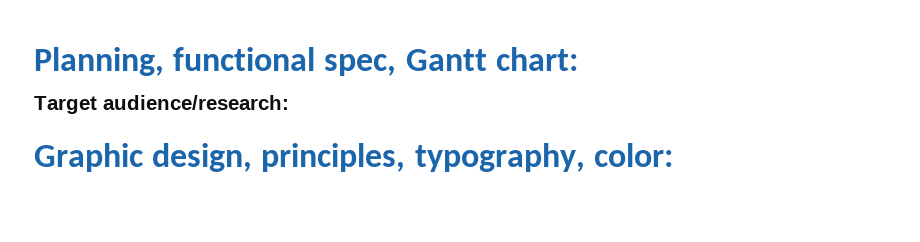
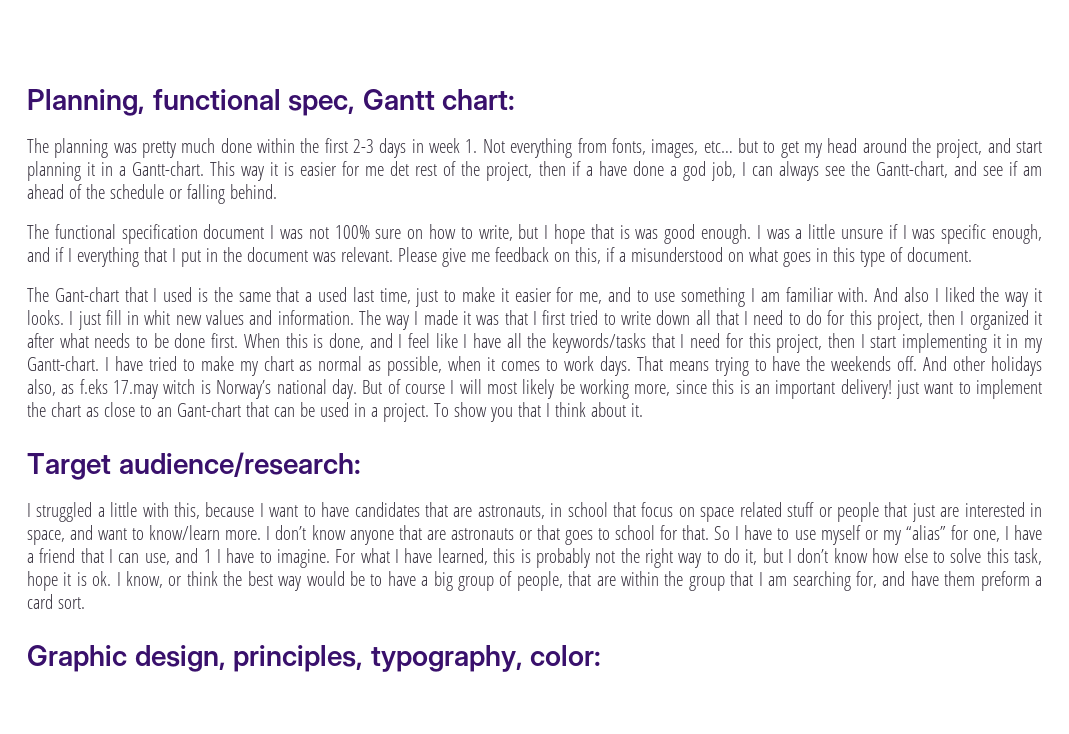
[34,95,289,114] Target audience/research: -> [27,138,1042,158] [27,161,1042,181] [27,184,277,204] [27,224,1042,244] [27,247,972,267] [27,287,1042,307] [27,310,1043,330] [27,333,1042,353] [27,356,1043,376] [27,379,1043,399] [27,402,643,422] [27,452,361,480] [27,502,1042,522] [27,525,1042,545] [27,548,1042,568] [27,571,1042,591] [27,594,85,609] The planning was pretty much done within the first 2-3 days in week 1. Not everything from fonts, images, etc… but to get my head around the project, and start planning it in a Gantt-chart. This way it is easier for me det rest of the project, then if a have done a god job, I can always see the Gantt-chart, and see if am ahead of the schedule or falling behind. // The functional specification document I was not 100% sure on how to write, but I hope that is was good enough. I was a little unsure if I was specific enough, and if I everything that I put in the document was relevant. Please give me feedback on this, if a misunderstood on what goes in this type of document. // The Gant-chart that I used is the same that a used last time, just to make it easier for me, and to use something I am familiar with. And also I liked the way it looks. I just fill in whit new values and information. The way I made it was that I first tried to write down all that I need to do for this project, then I organized it after what needs to be done first. When this is done, and I feel like I have all the keywords/tasks that I need for this project, then I start implementing it in my Gantt-chart. I have tried to make my chart as normal as possible, when it comes to work days. That means trying to have the weekends off. And other holidays also, as f.eks 17.may witch is Norway’s national day. But of course I will most likely be working more, since this is an important delivery! just want to implement the chart as close to an Gant-chart that can be used in a project. To show you that I think about it. // Target audience/research: // I struggled a little with this, because I want to have candidates that are astronauts, in school that focus on space related stuff or people that just are interested in space, and want to know/learn more. I don’t know anyone that are astronauts or that goes to school for that. So I have to use myself or my “alias” for one, I have a friend that I can use, and 1 I have to imagine. For what I have learned, this is probably not the right way to do it, but I don’t know how else to solve this task, hope it is ok. I know, or think the best way would be to have a big group of people, that are within the group that I am searching for, and have them preform a card sort.

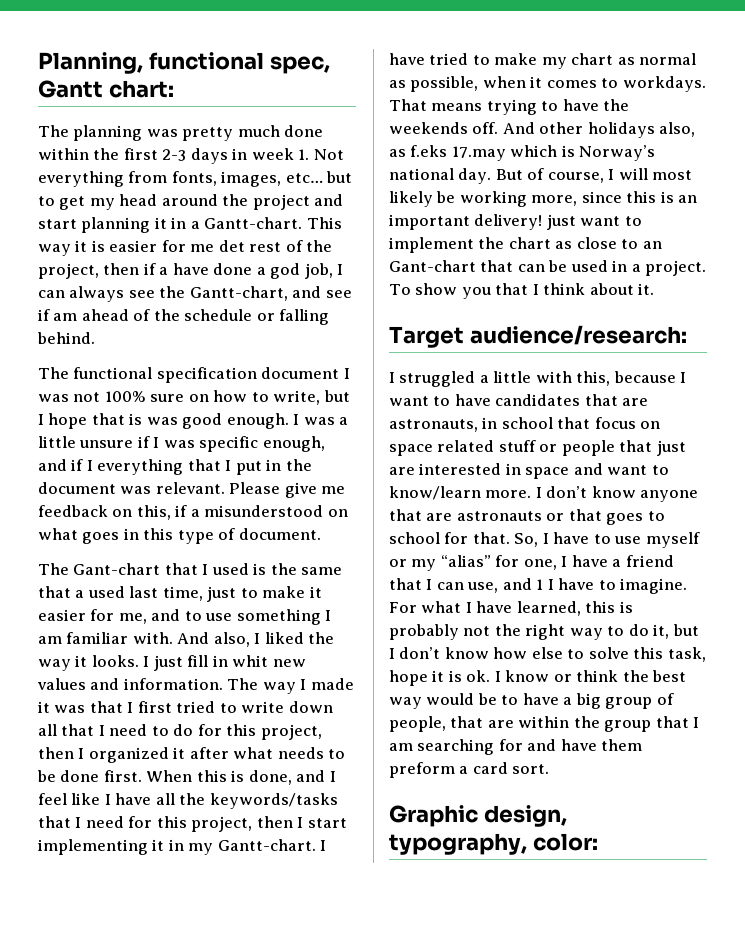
[936,139,983,158] project, -> [252,194,310,210] project
[904,287,930,302] also -> [213,632,250,647] also,
[563,356,631,376] work days. -> [622,76,706,92] workdays.
[163,379,196,394] witch -> [510,145,558,157] which
[404,384,445,394] course -> [547,172,604,183] course,
[27,530,65,545] space, -> [525,467,570,479] space
[714,526,731,540] So -> [514,533,539,547] So,
[126,571,164,588] know, -> [505,670,550,682] know
[855,571,877,588] for, -> [498,739,523,751] for
[233,645,364,672] principles, -> (567, 816) none

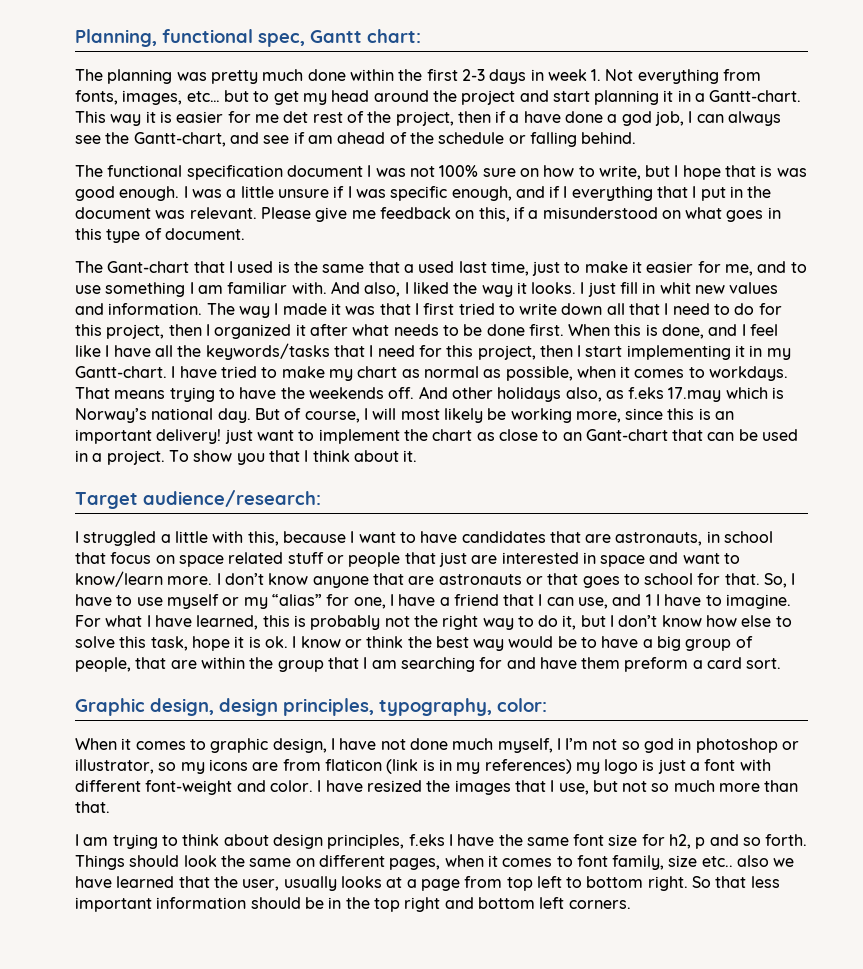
(567, 816) none -> [219,698,374,716] design principles,
(598, 842) none -> [75,738,800,753] [75,759,771,774] [75,780,799,795] [75,801,110,813] [75,834,808,849] [75,855,795,870] [75,876,780,891] [75,897,631,912] // When it comes to graphic design, I have not done much myself, I I’m not so god in photoshop or illustrator, so my icons are from flaticon (link is in my references) my logo is just a font with different font-weight and color. I have resized the images that I use, but not so much more than that. // I am trying to think about design principles, f.eks I have the same font size for h2, p and so forth. Things should look the same on different pages, when it comes to font family, size etc.. also we have learned that the user, usually looks at a page from top left to bottom right. So that less important information should be in the top right and bottom left corners.

